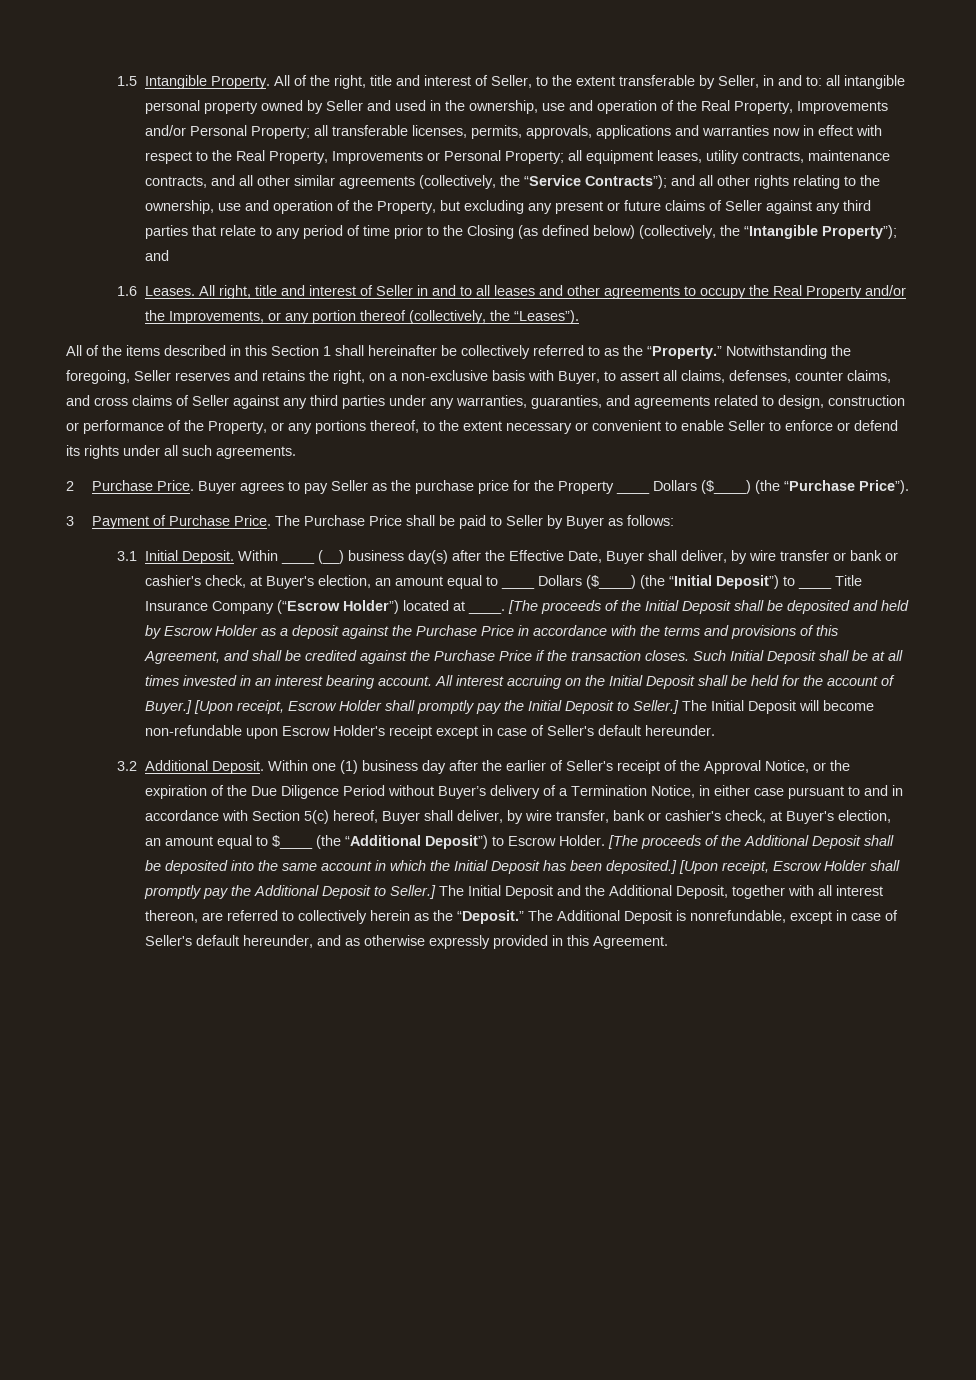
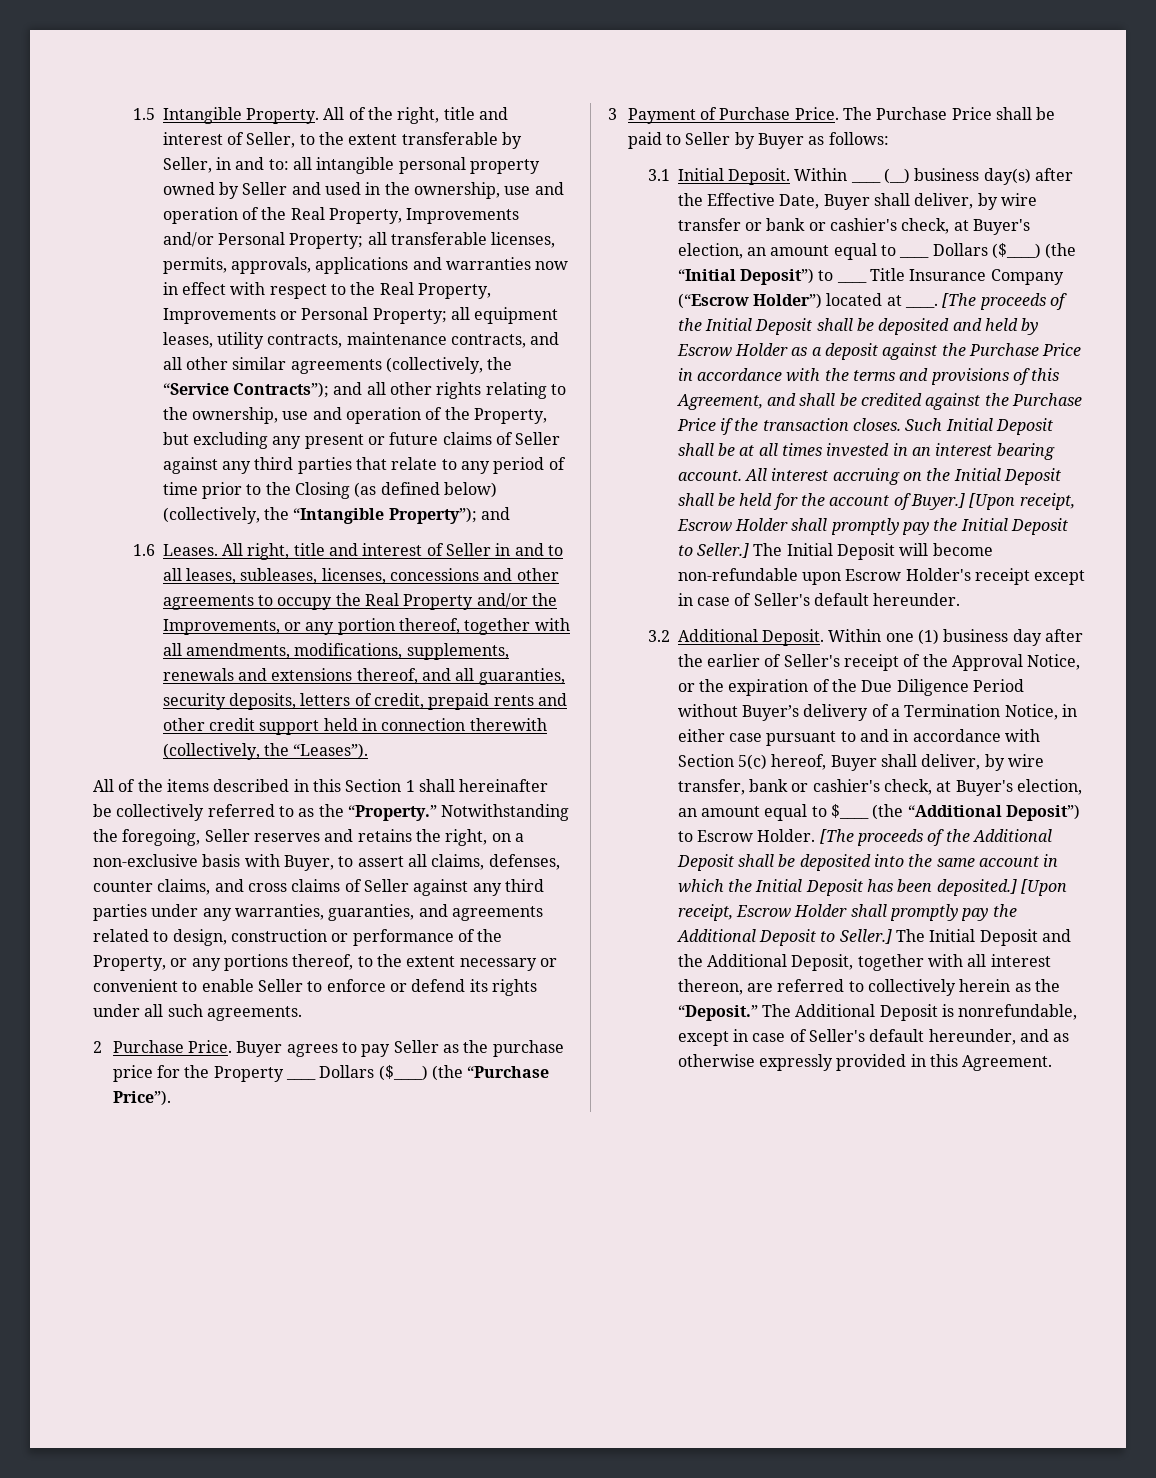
[493,285,535,296] leases -> [186,568,479,584] leases, subleases, licenses, concessions
[359,310,406,321] thereof -> [398,618,570,635] [162,643,509,660] [162,668,565,685] [162,693,567,710] [162,718,547,735] thereof, together with all amendments, modifications, supplements, renewals and extensions thereof, and all guaranties, security deposits, letters of credit, prepaid rents and other credit support held in connection therewith

